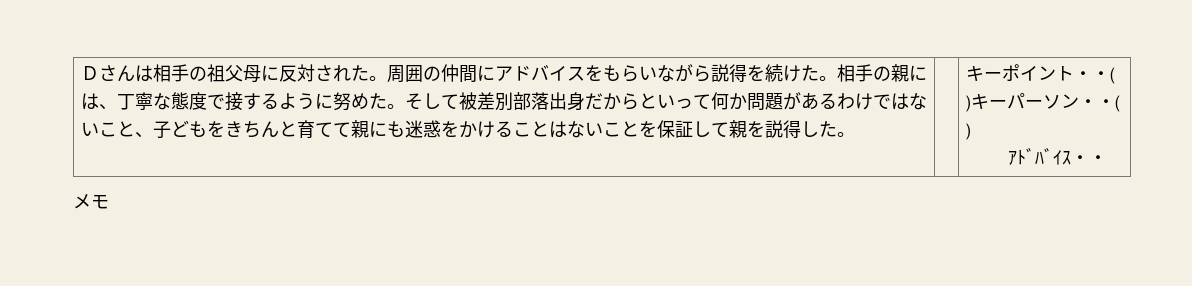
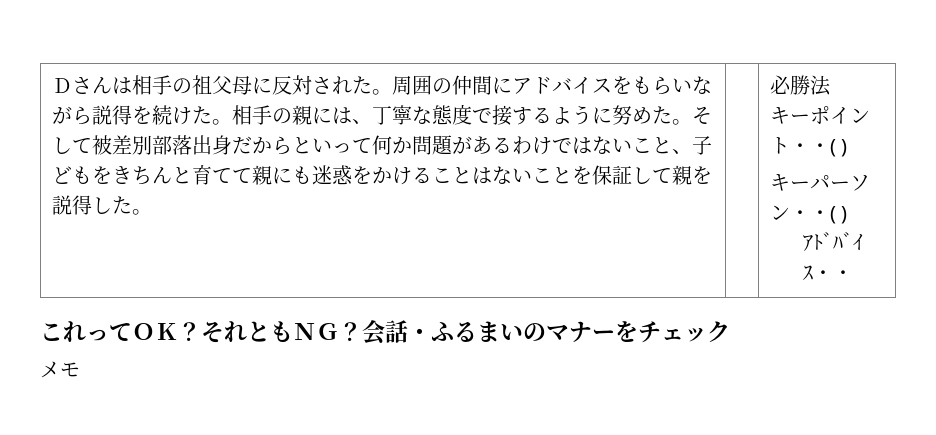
(855, 134) none -> [769,75,831,96] 必勝法 //
(971, 103) none -> (847, 148) //
(1108, 159) none -> [40,320,730,345] // これってＯＫ？それともＮＧ？会話・ふるまいのマナーをチェック

